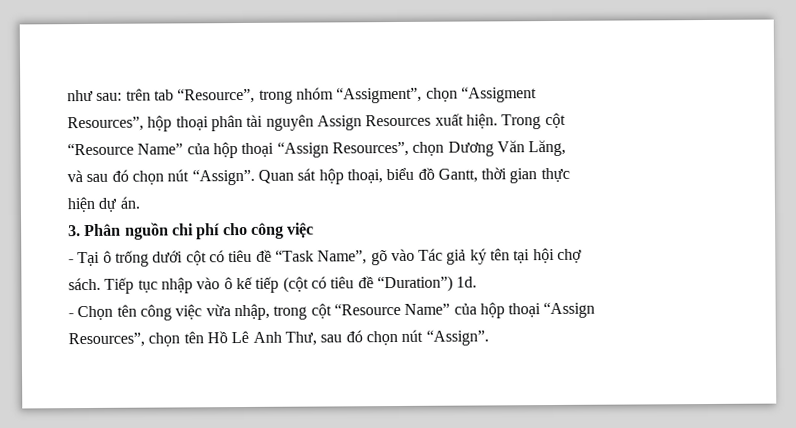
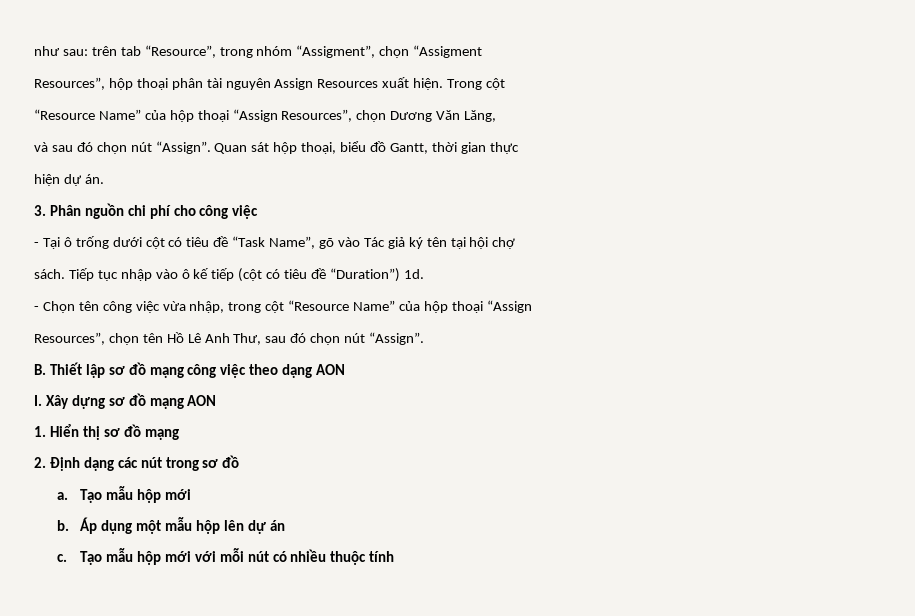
(489, 337) none -> [34,362,346,378] [34,393,217,409] [34,424,179,440] [34,455,240,471] [57,486,191,503] [57,517,285,534] [57,548,395,565] // B. Thiết lập sơ đồ mạng công việc theo dạng AON // I. Xây dựng sơ đồ mạng AON // 1. Hiển thị sơ đồ mạng // 2. Định dạng các nút trong sơ đồ // a. Tạo mẫu hộp mới // b. Áp dụng một mẫu hộp lên dự án // c. Tạo mẫu hộp mới với mỗi nút có nhiều thuộc tính

